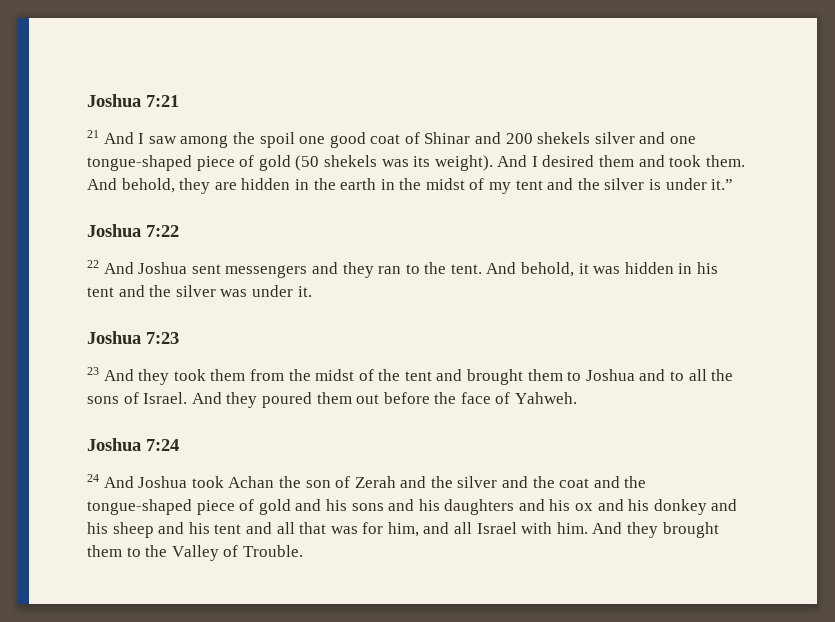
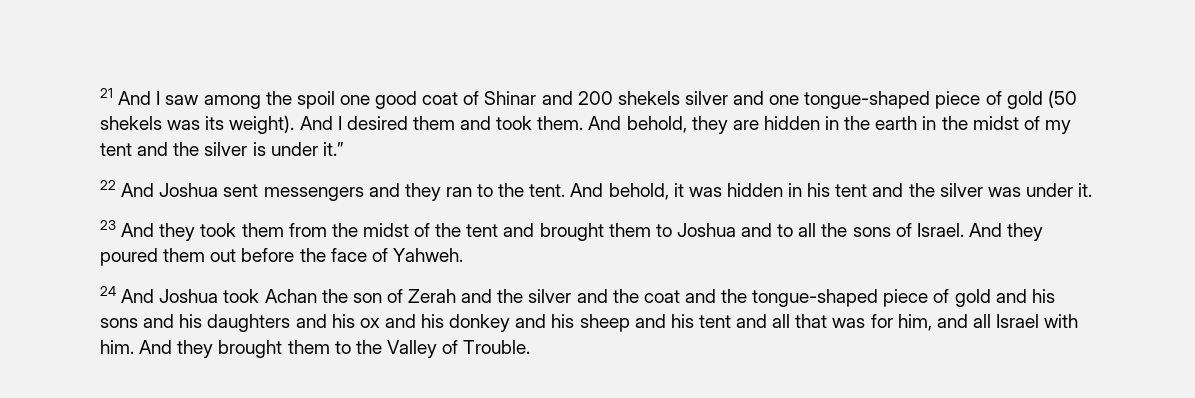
[87,94,179,107] Joshua 7:21 // -> (100, 93) none
[87,224,179,237] // Joshua 7:22 -> (344, 149) none
[87,331,179,344] // Joshua 7:23 -> (1093, 190) none
[87,438,179,451] // Joshua 7:24 -> (463, 255) none

